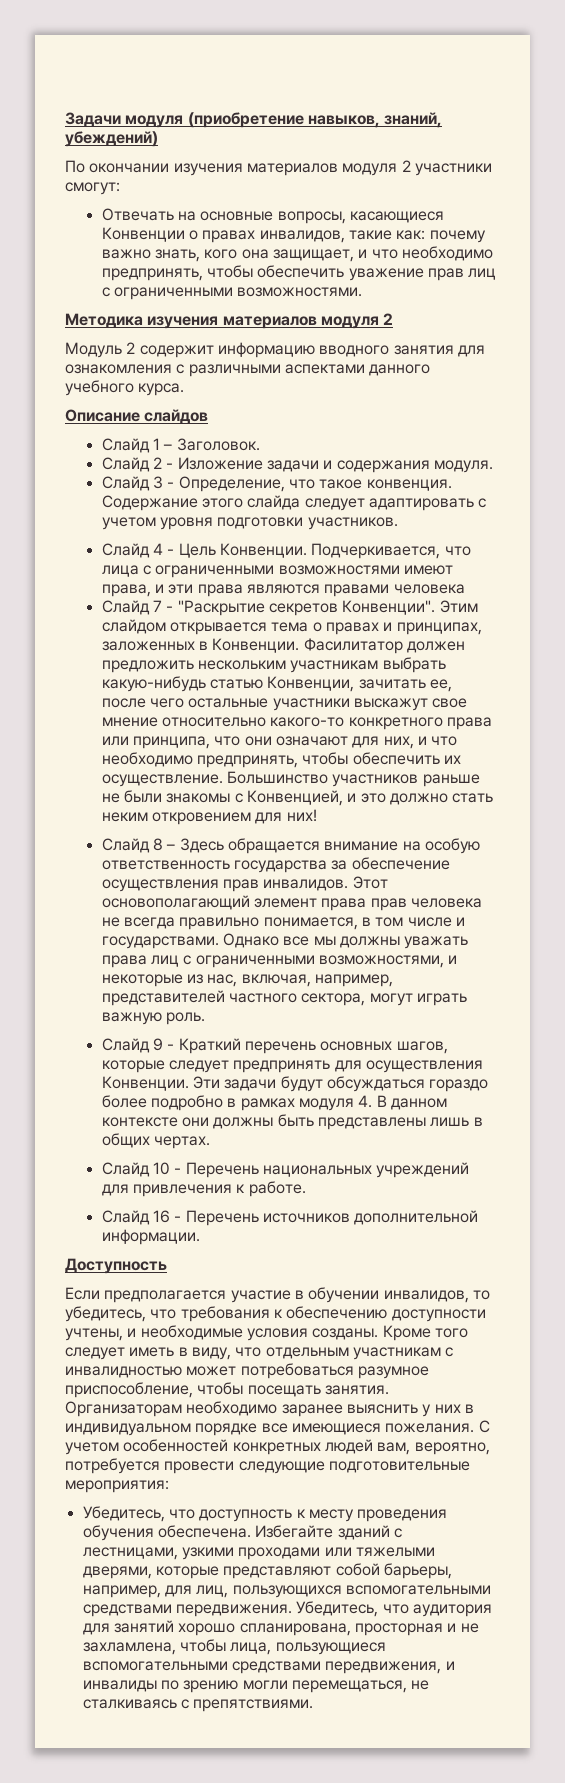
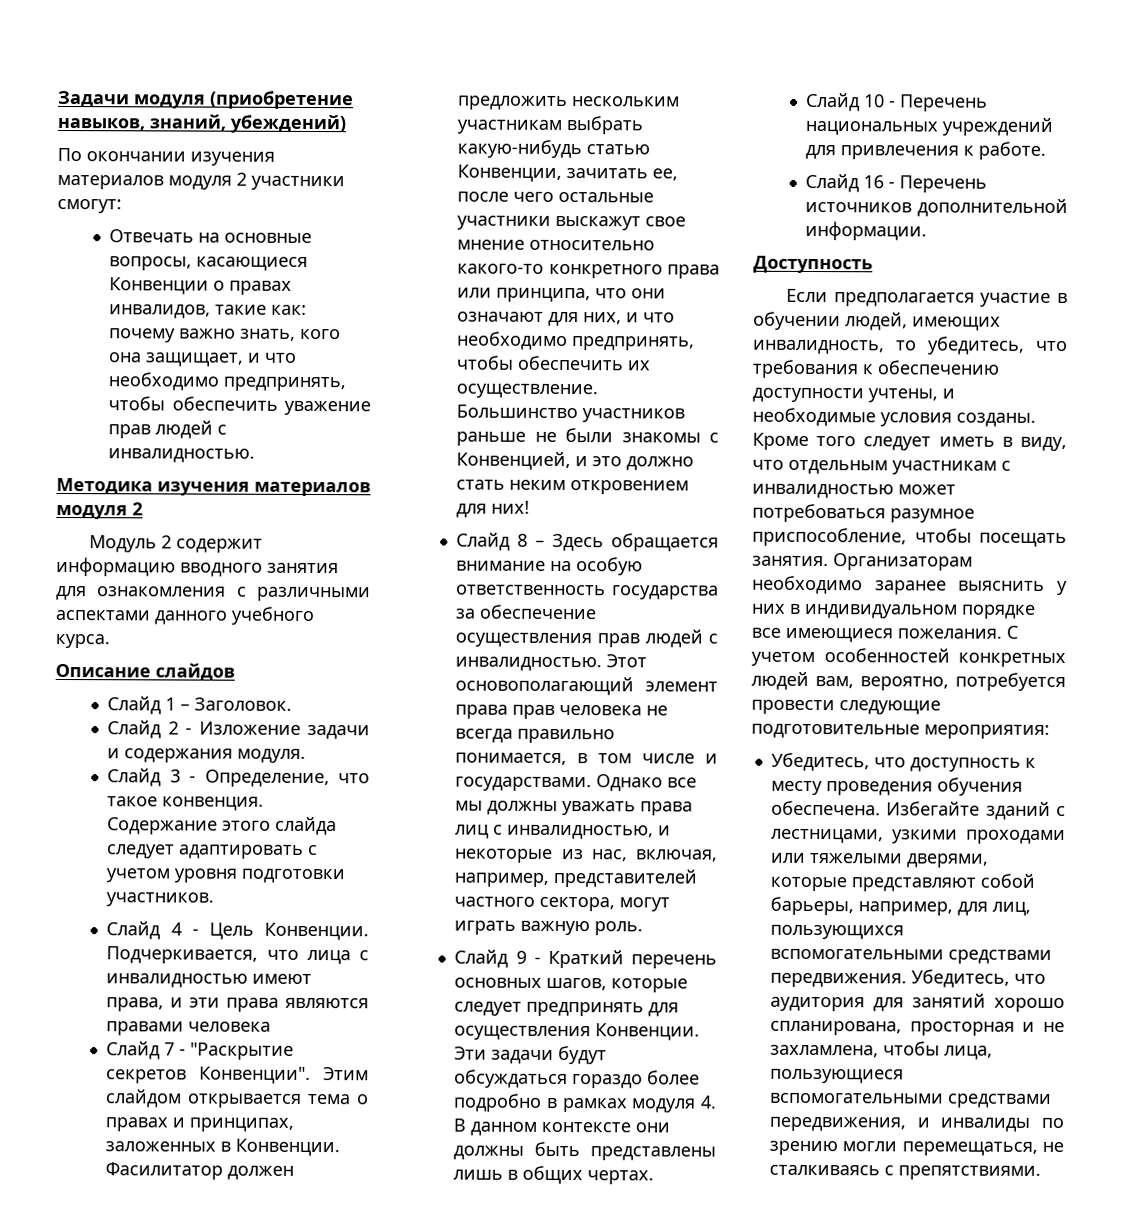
[468,268,497,280] [101,287,363,300] лиц с ограниченными возможностями. -> [155,420,228,439] [108,448,256,463] людей с инвалидностью.
[155,565,400,578] ограниченными возможностями -> [106,973,249,988] инвалидностью
[263,879,349,891] инвалидов. -> [645,629,718,648] [455,656,603,672] людей с инвалидностью.
[195,955,444,968] ограниченными возможностями, -> [507,824,655,840] инвалидностью,
[383,1290,469,1303] инвалидов, -> [845,312,1001,331] [753,339,885,355] людей, имеющих инвалидность,

